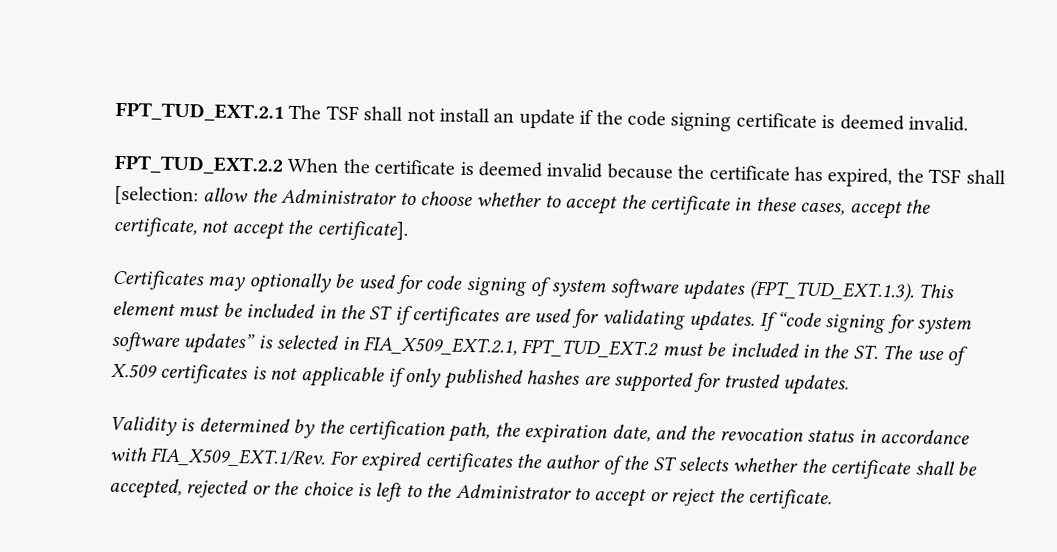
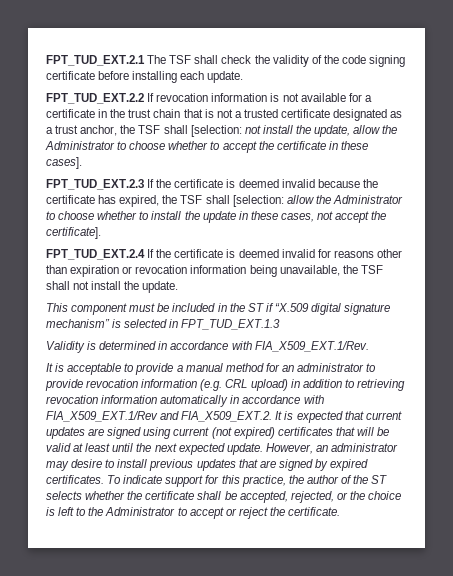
[406,107,968,132] [114,154,339,176] not install an update if the code signing certificate is deemed invalid. // FPT_TUD_EXT.2.2 When -> [221,55,406,67] [46,71,244,83] [46,93,372,104] [46,109,403,121] [46,125,398,137] [45,141,368,153] [46,157,82,169] [46,179,155,190] check the validity of the code signing certificate before installing each update. // FPT_TUD_EXT.2.2 If revocation information is not available for a certificate in the trust chain that is not a trusted certificate designated as a trust anchor, the TSF shall [selection: not install the update, allow the Administrator to choose whether to accept the certificate in these cases]. // FPT_TUD_EXT.2.3 If
[565,194,931,220] [113,216,408,241] [112,269,955,303] [112,300,176,316] accept the certificate in these cases, accept the certificate, not accept the certificate]. // Certificates may optionally be used for code signing of system software updates (FPT_TUD_EXT.1.3). This element -> [151,211,387,223] [46,227,101,239] [46,249,402,260] [46,265,383,277] [46,281,179,293] [46,303,128,315] install the update in these cases, not accept the certificate]. // FPT_TUD_EXT.2.4 If the certificate is deemed invalid for reasons other than expiration or revocation information being unavailable, the TSF shall not install the update. // This component
[412,306,973,335] [111,331,968,366] [111,363,850,396] [110,415,970,445] [109,446,513,473] certificates are used for validating updates. If “code signing for system software updates” is selected in FIA_X509_EXT.2.1, FPT_TUD_EXT.2 must be included in the ST. The use of X.509 certificates is not applicable if only published hashes are supported for trusted updates. // Validity is determined by the certification path, the expiration date, and the revocation status in accordance with FIA_X509_EXT.1/Rev. For expired certificates -> [274,303,391,315] [46,319,281,330] [46,341,369,353] [46,363,377,375] [45,379,405,391] [46,395,324,407] [46,411,402,423] [46,427,390,439] [46,443,399,455] [46,459,369,471] [46,475,286,487] “X.509 digital signature mechanism” is selected in FPT_TUD_EXT.1.3 // Validity is determined in accordance with FIA_X509_EXT.1/Rev. // It is acceptable to provide a manual method for an administrator to provide revocation information (e.g. CRL upload) in addition to retrieving revocation information automatically in accordance with FIA_X509_EXT.1/Rev and FIA_X509_EXT.2. It is expected that current updates are signed using current (not expired) certificates that will be valid at least until the next expected update. However, an administrator may desire to install previous updates that are signed by expired certificates. To indicate support for this practice,
[186,479,249,499] rejected -> [290,491,334,503] rejected,

